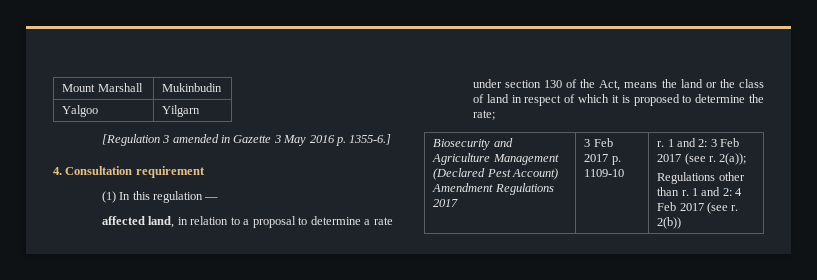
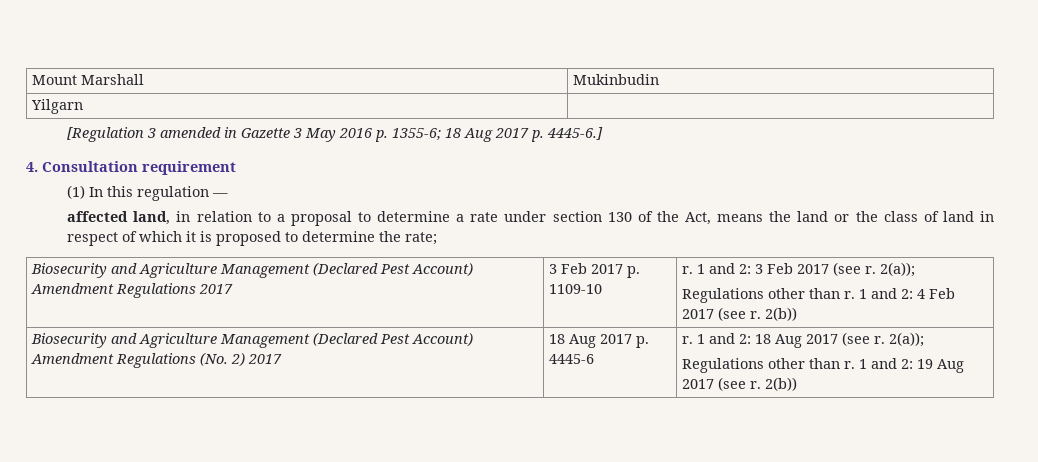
[62,105,99,117] [162,105,201,117] Yalgoo | Yilgarn -> [31,99,84,114] Yilgarn |
[349,134,392,145] 1355-6.] -> [392,127,604,142] 1355-6; 18 Aug 2017 p. 4445-6.]
(682, 223) none -> [31,332,474,348] [31,352,283,368] [549,334,650,348] [549,354,595,364] [682,332,925,348] [682,358,965,373] [682,377,798,391] // Biosecurity and Agriculture Management (Declared Pest Account) Amendment Regulations (No. 2) 2017 | 18 Aug 2017 p. 4445-6 | r. 1 and 2: 18 Aug 2017 (see r. 2(a)); // Regulations other than r. 1 and 2: 19 Aug 2017 (see r. 2(b))

